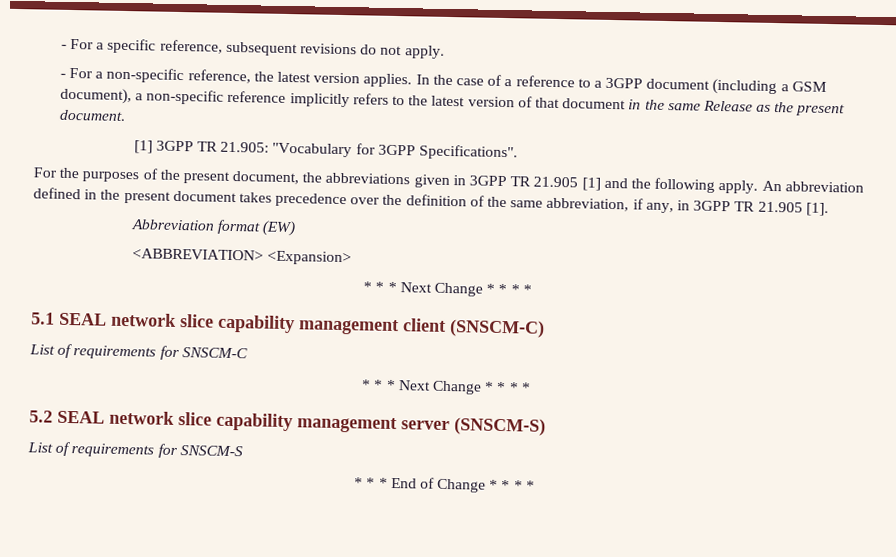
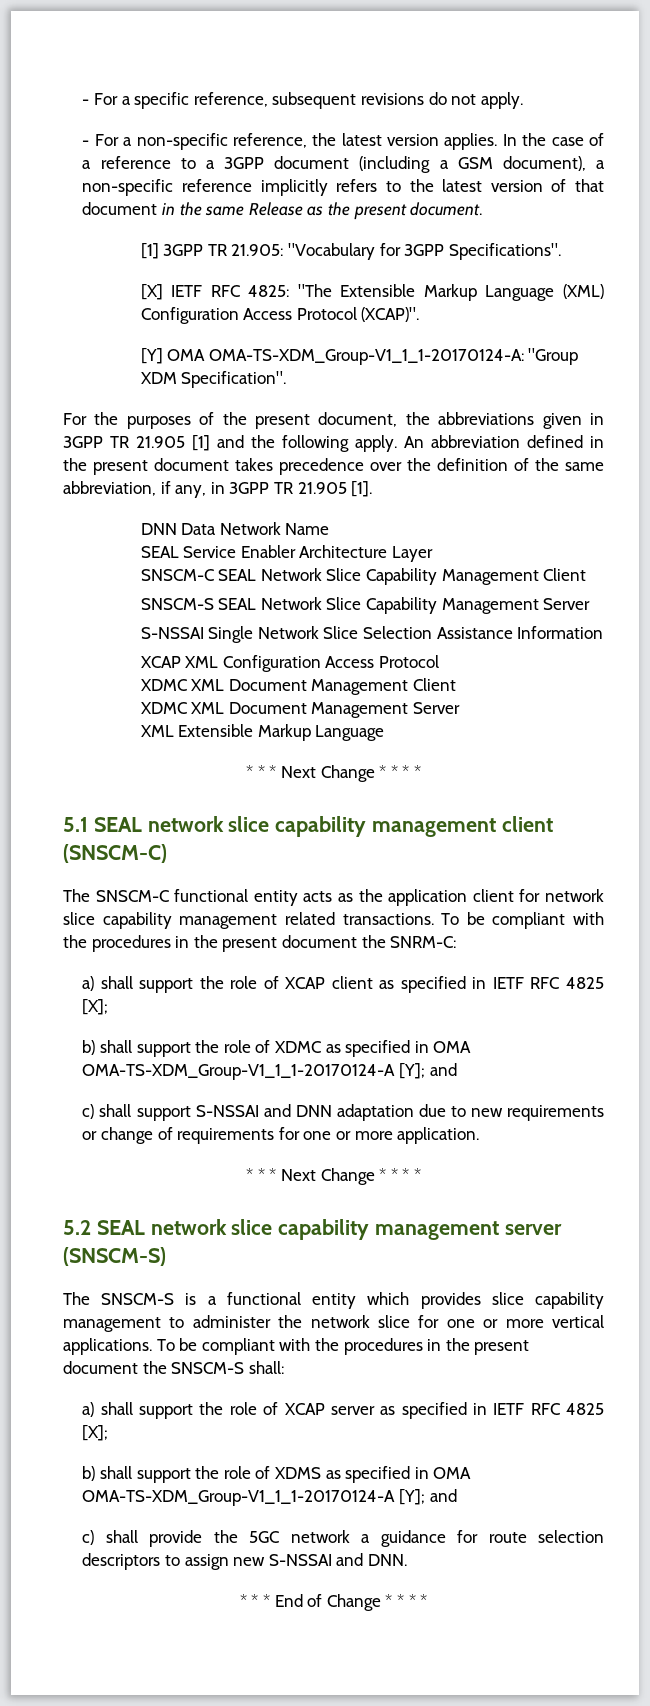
(519, 152) none -> [140,284,604,301] [140,307,420,324] [140,348,579,365] [140,371,287,388] // [X] IETF RFC 4825: "The Extensible Markup Language (XML) Configuration Access Protocol (XCAP)". // [Y] OMA OMA-TS-XDM_Group-V1_1_1-20170124-A: "Group XDM Specification".
[130,219,297,237] [131,248,352,266] Abbreviation format (EW) // <ABBREVIATION> <Expansion> -> [140,522,330,535] [140,545,433,562] [140,568,587,585] [140,597,591,614] [140,626,604,643] [140,655,439,672] [140,678,456,695] [140,702,460,718] [140,724,385,741] DNN Data Network Name // SEAL Service Enabler Architecture Layer // SNSCM-C SEAL Network Slice Capability Management Client // SNSCM-S SEAL Network Slice Capability Management Server // S-NSSAI Single Network Slice Selection Assistance Information // XCAP XML Configuration Access Protocol // XDMC XML Document Management Client // XDMC XML Document Management Server // XML Extensible Markup Language
[29,343,248,361] List of requirements for SNSCM-C -> [63,889,605,906] [63,912,604,929] [63,935,457,952] [82,976,604,993] [82,999,109,1015] [82,1040,472,1057] [82,1063,457,1080] [82,1104,604,1121] [82,1127,480,1144] The SNSCM-C functional entity acts as the application client for network slice capability management related transactions. To be compliant with the procedures in the present document the SNRM-C: // a) shall support the role of XCAP client as specified in IETF RFC 4825 [X]; // b) shall support the role of XDMC as specified in OMA OMA-TS-XDM_Group-V1_1_1-20170124-A [Y]; and // c) shall support S-NSSAI and DNN adaptation due to new requirements or change of requirements for one or more application.
[27,441,243,459] List of requirements for SNSCM-S -> [63,1292,604,1309] [63,1315,604,1332] [63,1338,530,1355] [63,1361,284,1374] [82,1402,604,1419] [82,1425,109,1441] [82,1466,472,1483] [82,1489,457,1506] [82,1530,605,1547] [82,1553,407,1570] The SNSCM-S is a functional entity which provides slice capability management to administer the network slice for one or more vertical applications. To be compliant with the procedures in the present document the SNSCM-S shall: // a) shall support the role of XCAP server as specified in IETF RFC 4825 [X]; // b) shall support the role of XDMS as specified in OMA OMA-TS-XDM_Group-V1_1_1-20170124-A [Y]; and // c) shall provide the 5GC network a guidance for route selection descriptors to assign new S-NSSAI and DNN.

